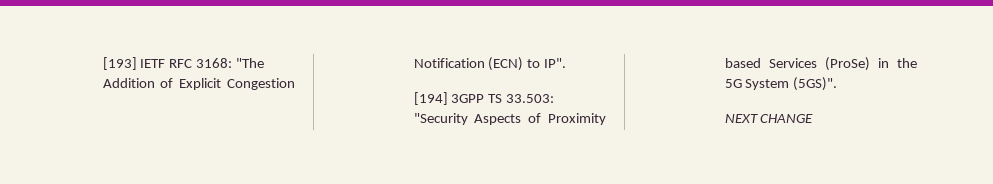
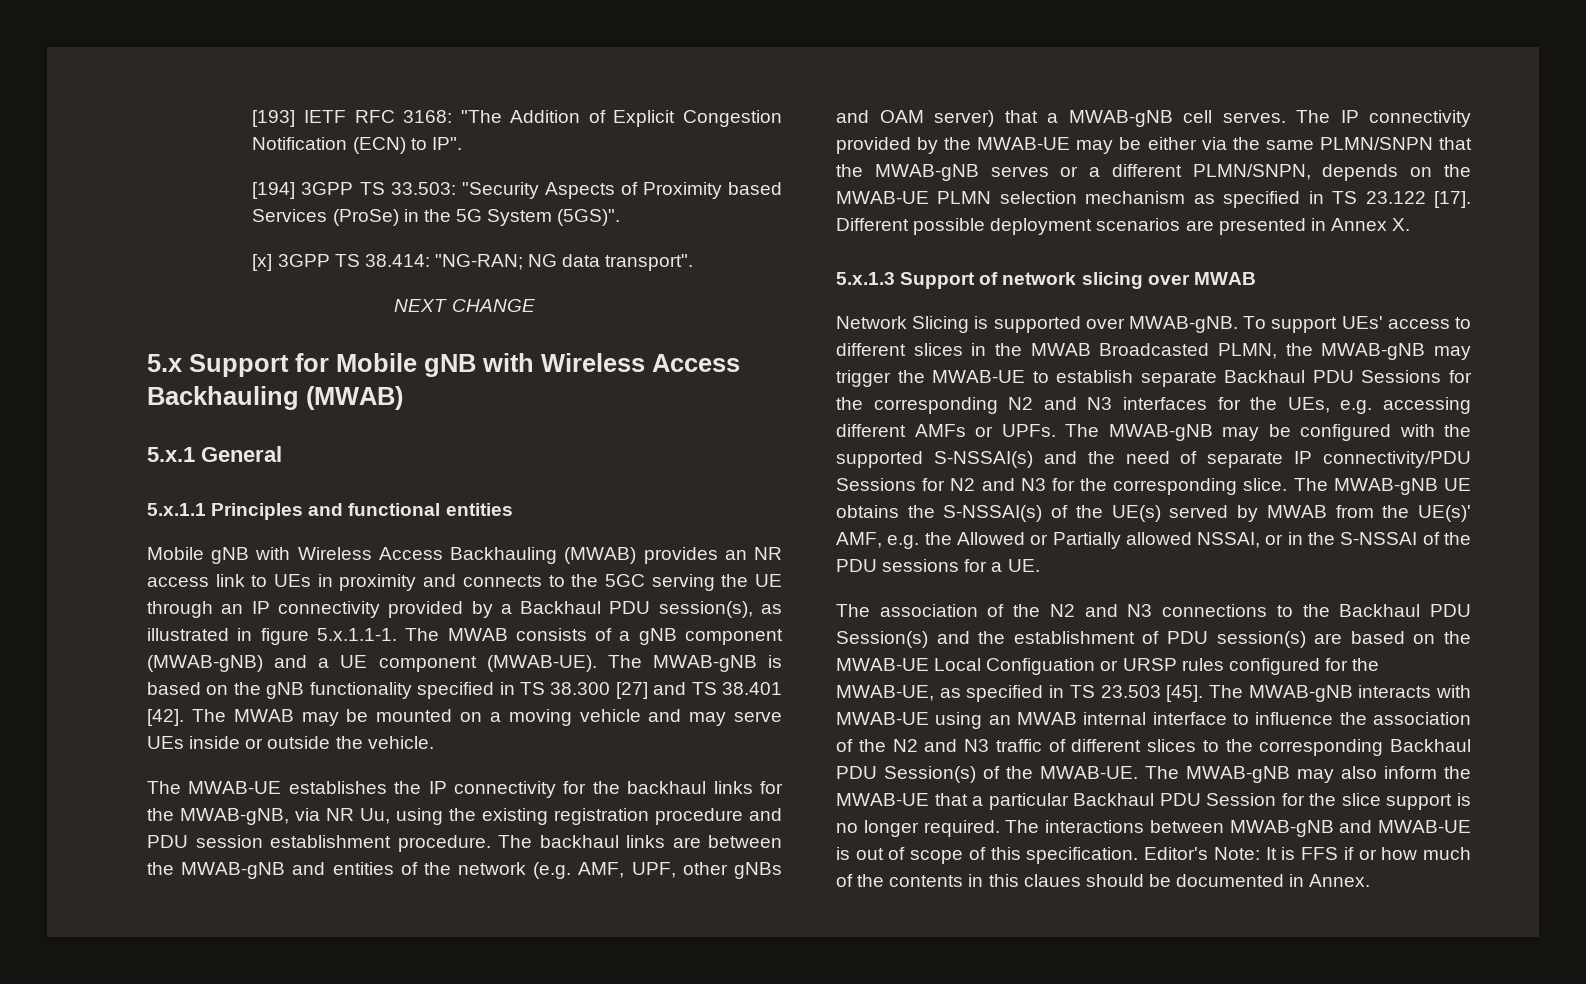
[724,114,814,123] NEXT CHANGE -> [252,254,694,271] [394,299,535,312] [147,353,740,377] [147,386,403,410] [147,446,282,462] [147,503,513,520] [147,547,782,564] [147,574,782,591] [147,601,782,618] [147,628,783,645] [147,655,782,672] [147,682,782,699] [147,709,782,726] [147,736,434,749] [147,781,783,798] [147,808,782,825] [147,835,782,852] [147,862,782,879] [836,110,1471,127] [836,137,1472,154] [836,164,1471,181] [836,191,1471,208] [836,218,1411,235] [836,272,1256,289] [836,316,1471,333] [836,343,1471,360] [836,370,1472,387] [836,397,1471,414] [836,424,1471,441] [836,451,1471,468] [836,478,1471,495] [836,505,1471,522] [836,532,1471,549] [836,559,1040,572] [836,604,1471,617] [836,631,1471,648] [836,658,1380,675] [836,685,1471,702] [836,712,1471,729] [836,739,1471,756] [836,766,1471,783] [836,793,1471,810] [836,820,1471,837] [836,847,1471,864] [836,874,1371,887] [x] 3GPP TS 38.414: "NG-RAN; NG data transport". // NEXT CHANGE // 5.x Support for Mobile gNB with Wireless Access Backhauling (MWAB) // 5.x.1 General // 5.x.1.1 Principles and functional entities // Mobile gNB with Wireless Access Backhauling (MWAB) provides an NR access link to UEs in proximity and connects to the 5GC serving the UE through an IP connectivity provided by a Backhaul PDU session(s), as illustrated in figure 5.x.1.1-1. The MWAB consists of a gNB component (MWAB-gNB) and a UE component (MWAB-UE). The MWAB-gNB is based on the gNB functionality specified in TS 38.300 [27] and TS 38.401 [42]. The MWAB may be mounted on a moving vehicle and may serve UEs inside or outside the vehicle. // The MWAB-UE establishes the IP connectivity for the backhaul links for the MWAB-gNB, via NR Uu, using the existing registration procedure and PDU session establishment procedure. The backhaul links are between the MWAB-gNB and entities of the network (e.g. AMF, UPF, other gNBs and OAM server) that a MWAB-gNB cell serves. The IP connectivity provided by the MWAB-UE may be either via the same PLMN/SNPN that the MWAB-gNB serves or a different PLMN/SNPN, depends on the MWAB-UE PLMN selection mechanism as specified in TS 23.122 [17]. Different possible deployment scenarios are presented in Annex X. // 5.x.1.3 Support of network slicing over MWAB // Network Slicing is supported over MWAB-gNB. To support UEs' access to different slices in the MWAB Broadcasted PLMN, the MWAB-gNB may trigger the MWAB-UE to establish separate Backhaul PDU Sessions for the corresponding N2 and N3 interfaces for the UEs, e.g. accessing different AMFs or UPFs. The MWAB-gNB may be configured with the supported S-NSSAI(s) and the need of separate IP connectivity/PDU Sessions for N2 and N3 for the corresponding slice. The MWAB-gNB UE obtains the S-NSSAI(s) of the UE(s) served by MWAB from the UE(s)' AMF, e.g. the Allowed or Partially allowed NSSAI, or in the S-NSSAI of the PDU sessions for a UE. // The association of the N2 and N3 connections to the Backhaul PDU Session(s) and the establishment of PDU session(s) are based on the MWAB-UE Local Configuation or URSP rules configured for the MWAB-UE, as specified in TS 23.503 [45]. The MWAB-gNB interacts with MWAB-UE using an MWAB internal interface to influence the association of the N2 and N3 traffic of different slices to the corresponding Backhaul PDU Session(s) of the MWAB-UE. The MWAB-gNB may also inform the MWAB-UE that a particular Backhaul PDU Session for the slice support is no longer required. The interactions between MWAB-gNB and MWAB-UE is out of scope of this specification. Editor's Note: It is FFS if or how much of the contents in this claues should be documented in Annex.

